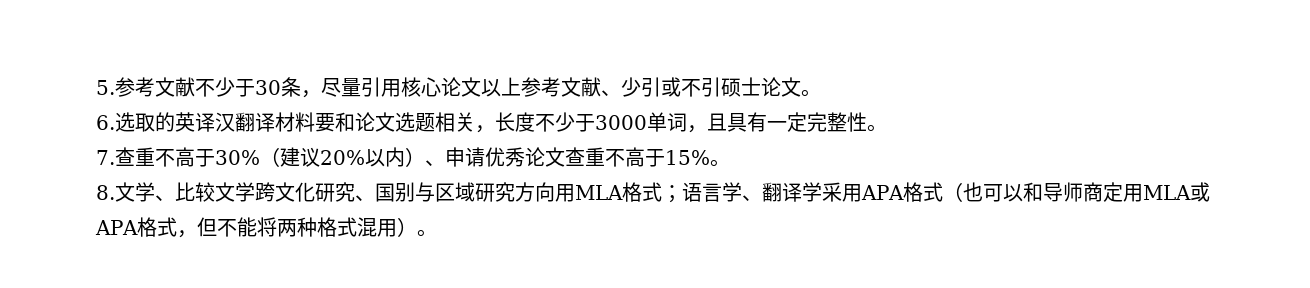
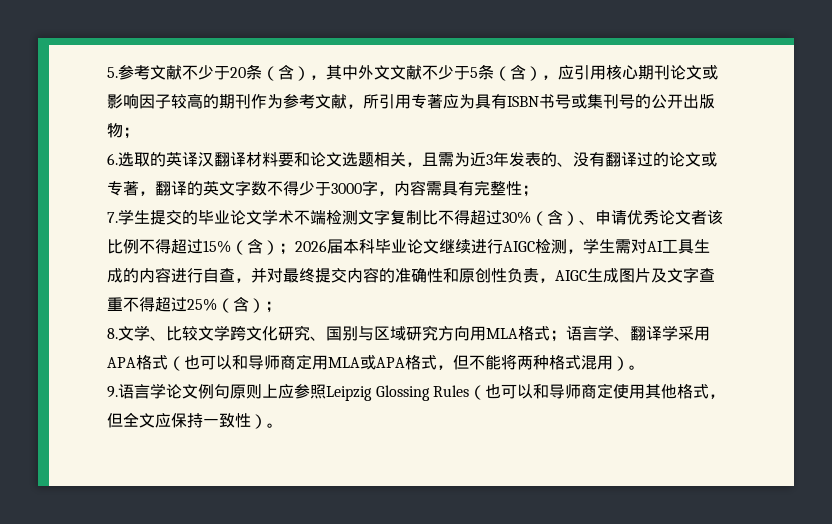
[255,77,821,98] 30条，尽量引用核心论文以上参考文献、少引或不引硕士论文。 -> [230,64,718,81] [107,93,715,109] [107,123,139,139] 20条（含），其中外文文献不少于5条（含），应引用核心期刊论文或影响因子较高的期刊作为参考文献，所引用专著应为具有ISBN书号或集刊号的公开出版物；
[495,112,887,133] [96,147,730,167] 长度不少于3000单词，且具有一定完整性。 // 7.查重不高于30%（建议20%以内）、申请优秀论文查重不高于15%。 -> [422,151,717,167] [107,180,538,197] [107,209,723,226] [107,238,710,255] [107,267,715,283] [107,297,281,313] 且需为近3年发表的、没有翻译过的论文或专著，翻译的英文字数不得少于3000字，内容需具有完整性； // 7.学生提交的毕业论文学术不端检测文字复制比不得超过30%（含）、申请优秀论文者该比例不得超过15%（含）；2026届本科毕业论文继续进行AIGC检测，学生需对AI工具生成的内容进行自查，并对最终提交内容的准确性和原创性负责，AIGC生成图片及文字查重不得超过25%（含）；
(437, 233) none -> [107,383,725,401] [107,412,283,429] // 9.语言学论文例句原则上应参照Leipzig Glossing Rules（也可以和导师商定使用其他格式，但全文应保持一致性）。

